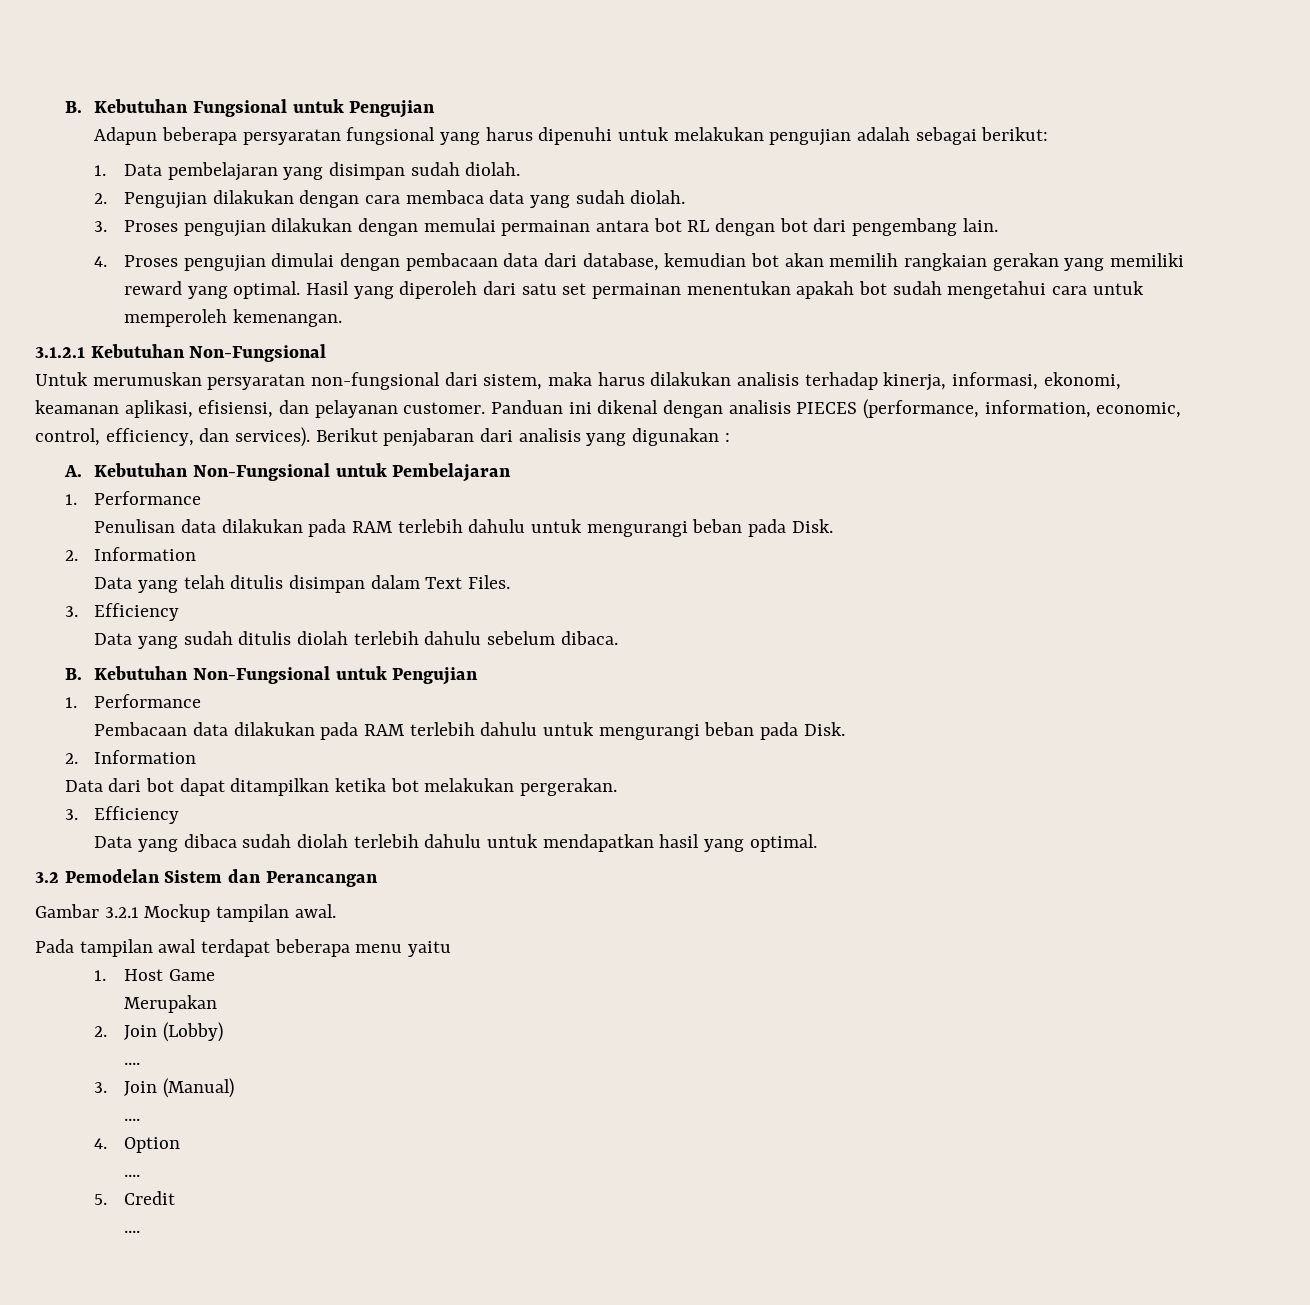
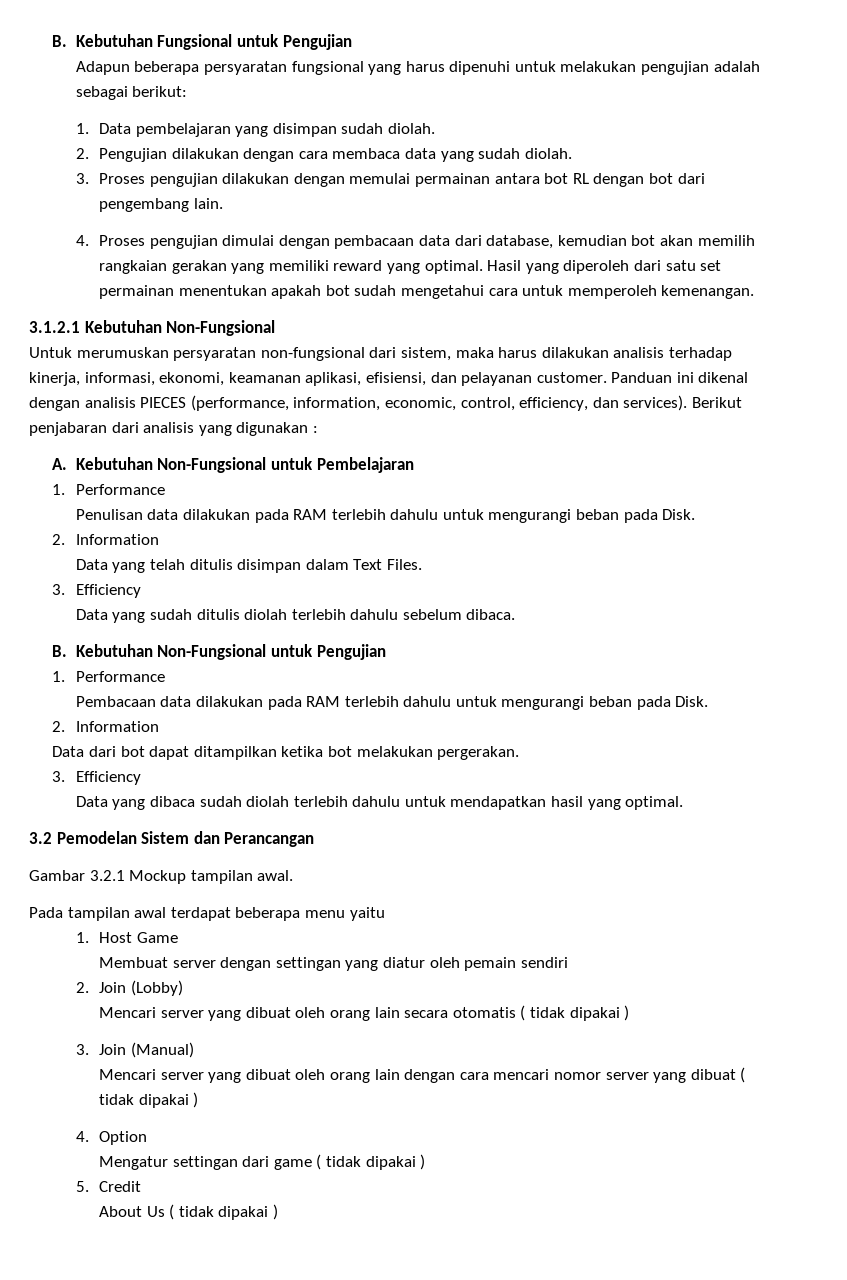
[123,995,217,1013] [94,1022,223,1042] [123,1062,140,1065] [94,1078,234,1098] [123,1118,140,1121] [94,1137,180,1153] [123,1174,140,1177] [94,1191,175,1205] [123,1230,140,1233] Merupakan // 2. Join (Lobby) // .... // 3. Join (Manual) // .... // 4. Option // .... // 5. Credit // .... -> [99,957,568,971] [75,980,183,996] [99,1005,630,1021] [75,1042,194,1058] [99,1067,746,1083] [99,1092,199,1108] [75,1131,148,1145] [99,1154,426,1170] [75,1181,142,1192] [99,1204,279,1220] Membuat server dengan settingan yang diatur oleh pemain sendiri // 2. Join (Lobby) // Mencari server yang dibuat oleh orang lain secara otomatis ( tidak dipakai ) // 3. Join (Manual) // Mencari server yang dibuat oleh orang lain dengan cara mencari nomor server yang dibuat ( tidak dipakai ) // 4. Option // Mengatur settingan dari game ( tidak dipakai ) // 5. Credit // About Us ( tidak dipakai )

